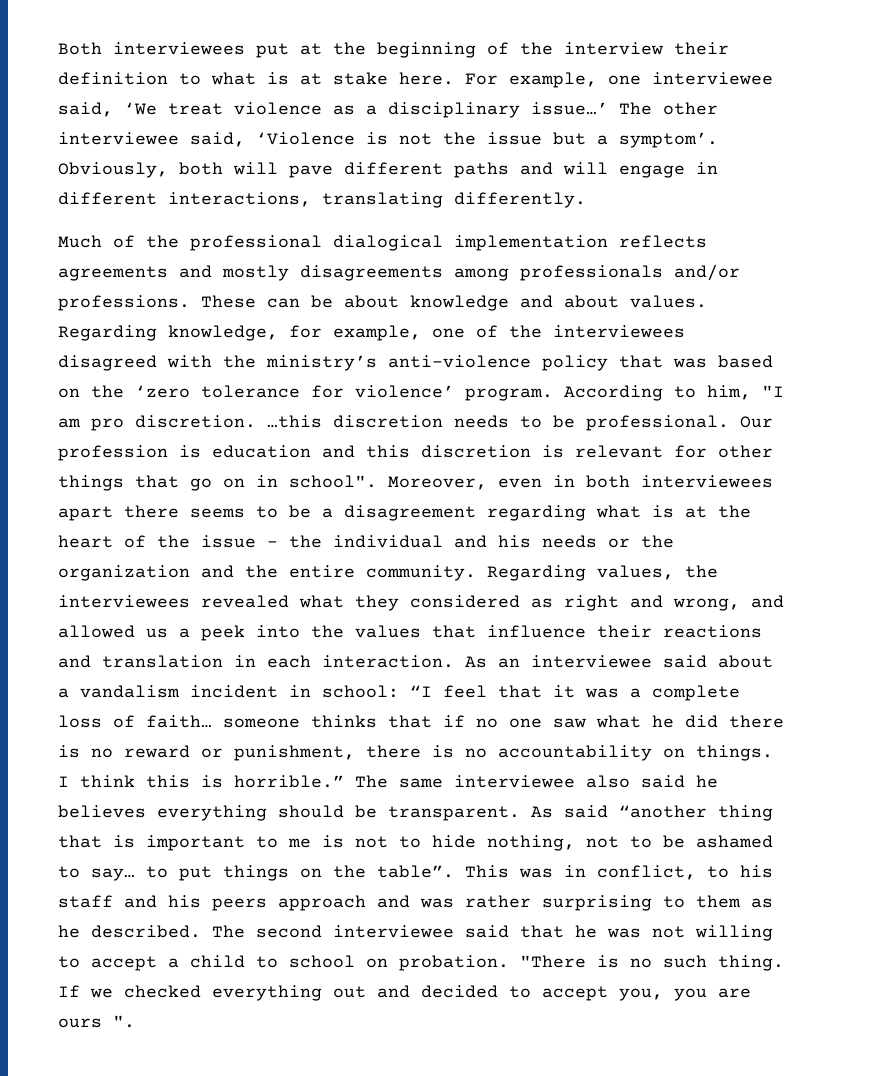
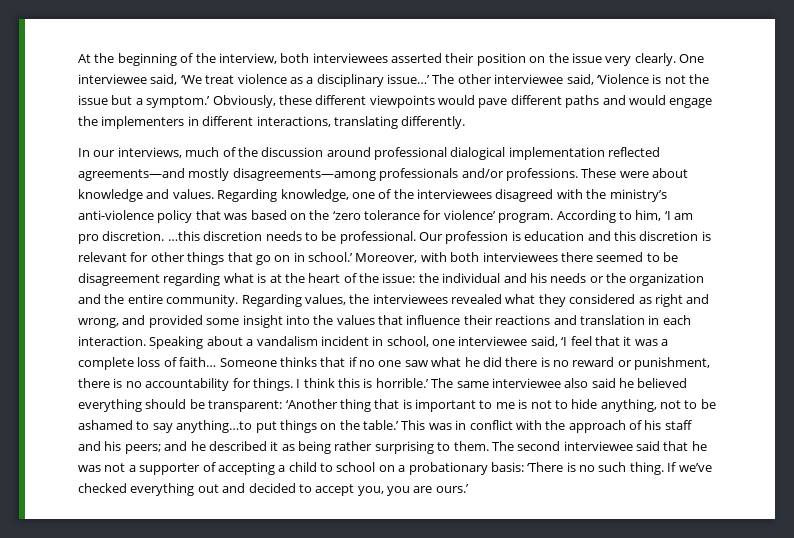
[58,42,729,58] [58,72,641,88] Both interviewees put at the beginning of the interview their definition to what is at stake here. For example, one -> [78,53,704,66] At the beginning of the interview, both interviewees asserted their position on the issue very clearly. One
[619,132,718,148] [58,162,685,178] symptom’. Obviously, both will pave different paths and will engage -> [146,95,713,108] [78,116,185,129] symptom.’ Obviously, these different viewpoints would pave different paths and would engage the implementers
[58,235,707,251] [58,265,509,281] Much of the professional dialogical implementation reflects agreements and mostly disagreements among -> [78,147,661,160] [78,168,376,181] In our interviews, much of the discussion around professional dialogical implementation reflected agreements—and mostly disagreements—among
[267,295,333,308] can be -> [619,171,649,178] were
[564,295,619,308] about -> (170, 194) none
[289,325,421,341] for example, -> (349, 195) none
[762,385,784,397] "I -> [664,211,671,220] ‘I
[289,475,773,490] [58,505,333,521] school". Moreover, even in both interviewees apart there seems to be a -> [308,252,678,263] school.’ Moreover, with both interviewees there seemed to be
[201,535,278,548] issue - -> [382,273,416,283] issue:
[58,625,245,641] allowed us a peek -> [148,315,283,328] provided some insight
[465,655,707,668] As an interviewee said -> [149,336,204,349] Speaking
[322,685,432,698] school: “I -> [386,336,568,347] school, one interviewee said, ‘I
[223,718,300,728] someone -> [219,358,277,367] Someone
[663,748,685,758] on -> [232,378,251,388] for
[234,775,344,788] horrible.” -> [375,378,429,388] horrible.’
[58,805,146,818] believes -> [637,378,688,388] believed
[388,805,707,821] transparent. As said “another -> [208,399,338,412] transparent: ‘Another
[487,835,575,851] nothing, -> [600,399,657,412] anything,
[91,866,168,881] say… to -> [152,420,253,433] say anything…to
[377,865,454,878] table”. -> [363,420,399,430] table.’
[597,865,773,880] [58,895,773,911] [58,925,201,938] conflict, to his staff and his peers approach and was rather surprising to them as he described. -> [469,420,692,433] [78,441,489,454] conflict with the approach of his staff and his peers; and he described it as being rather surprising to them.
[695,925,773,941] [58,956,157,971] willing to accept -> [128,462,275,475] a supporter of accepting
[399,955,586,971] probation. "There -> [398,462,564,475] a probationary basis: ‘There
[90,988,113,998] we -> [678,463,712,472] we’ve
[58,1015,135,1028] ours ". -> [435,484,469,493] ours.’

